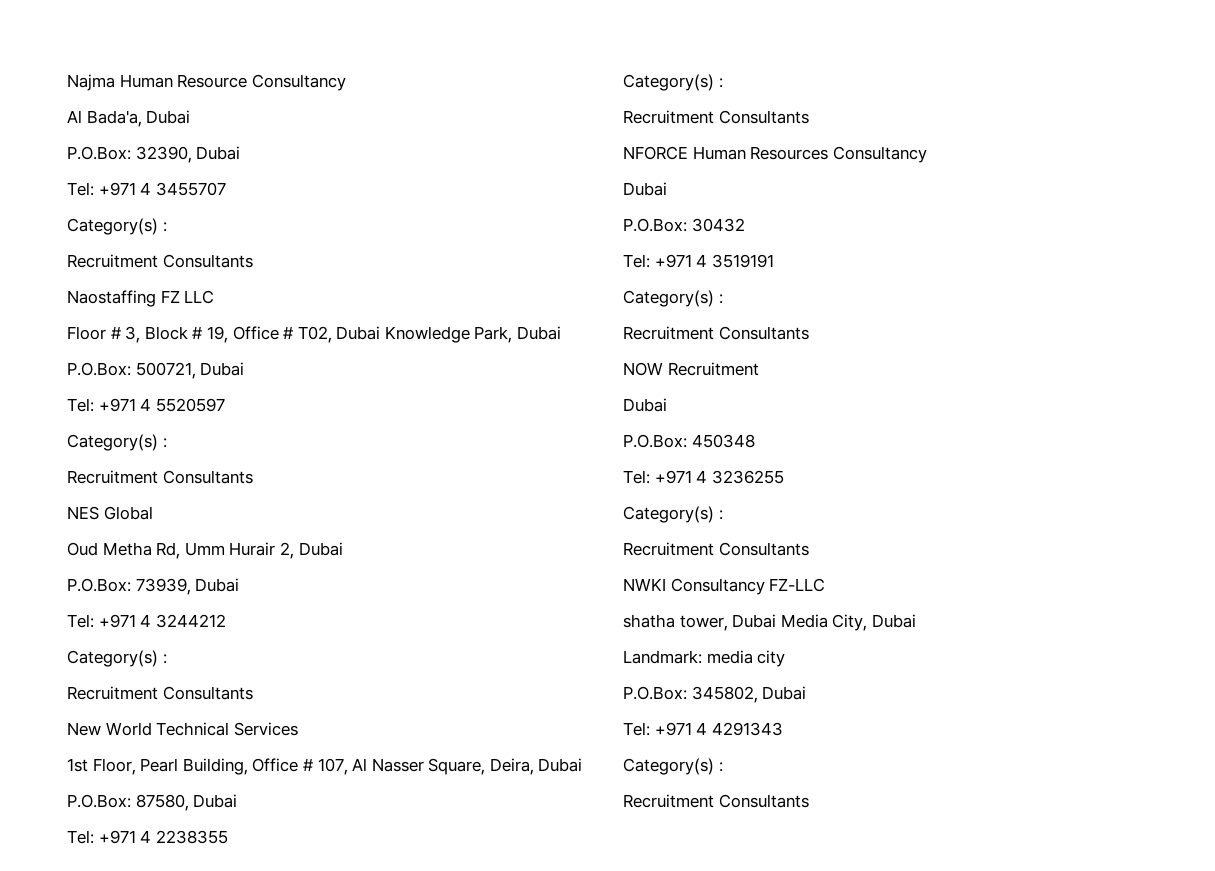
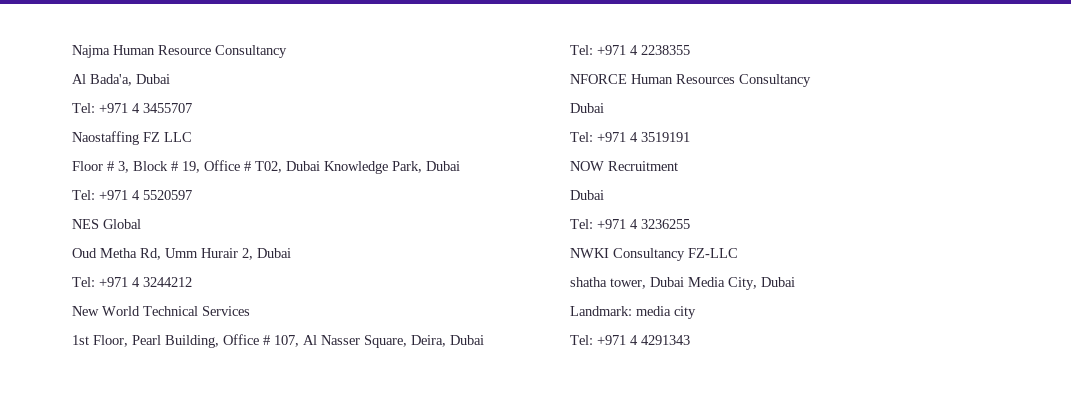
[67,146,241,163] // P.O.Box: 32390, Dubai -> (170, 79) none
[67,218,167,235] [67,254,253,268] // Category(s) : // Recruitment Consultants -> (192, 108) none
[67,362,245,379] // P.O.Box: 500721, Dubai -> (460, 166) none
[67,434,167,451] [67,470,253,484] // Category(s) : // Recruitment Consultants -> (192, 195) none
[67,578,240,595] // P.O.Box: 73939, Dubai -> (291, 253) none
[67,650,167,667] [67,686,253,700] // Category(s) : // Recruitment Consultants -> (192, 282) none
[67,794,238,811] // P.O.Box: 87580, Dubai -> (484, 340) none
[623,74,723,91] [623,110,809,124] // Category(s) : // Recruitment Consultants -> (690, 50) none
[623,218,745,232] // P.O.Box: 30432 -> (604, 108) none
[623,290,723,307] [623,326,809,340] // Category(s) : // Recruitment Consultants -> (690, 137) none
[623,434,755,448] // P.O.Box: 450348 -> (604, 195) none
[623,506,723,523] [623,542,809,556] // Category(s) : // Recruitment Consultants -> (690, 224) none
[623,686,807,703] // P.O.Box: 345802, Dubai -> (696, 312) none
[623,758,723,775] [623,794,809,808] // Category(s) : // Recruitment Consultants -> (690, 340) none

